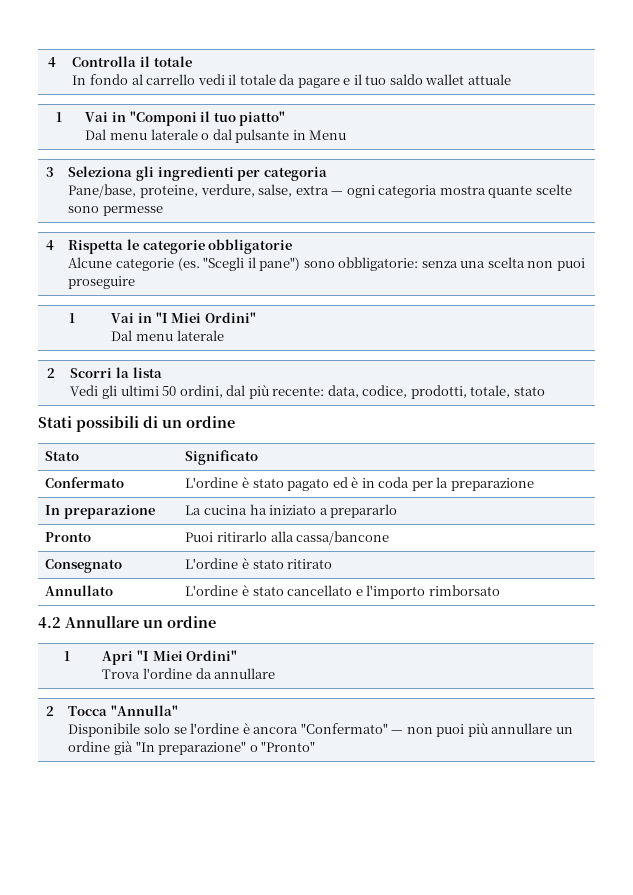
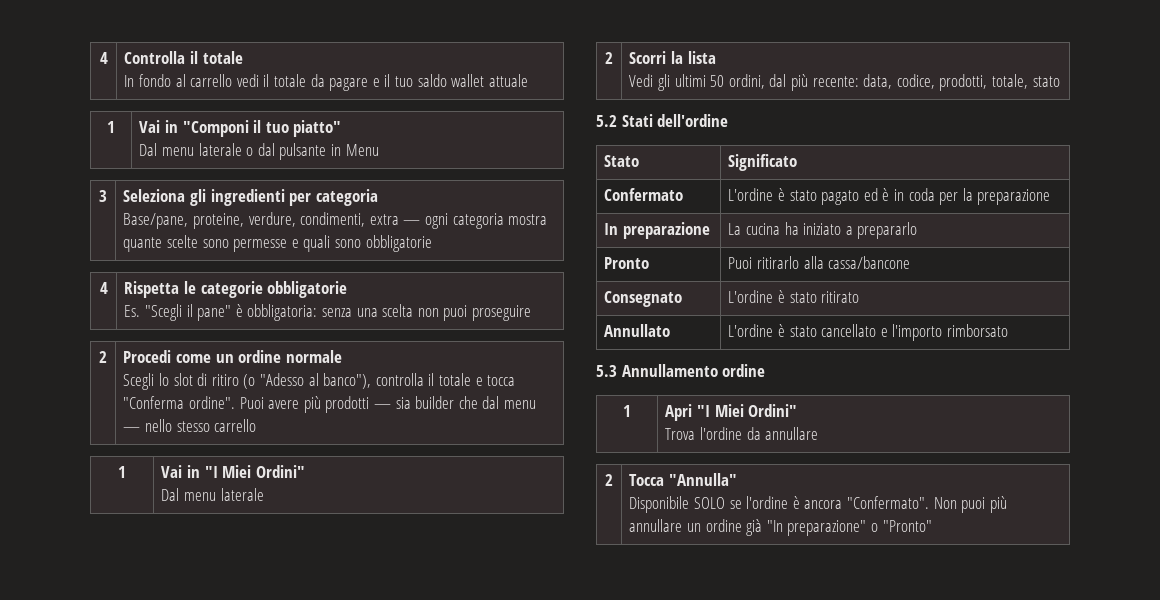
[68,184,137,198] Pane/base, -> [123,213,189,229] Base/pane,
[258,184,293,197] salse, -> [300,212,366,227] condimenti,
(163, 211) none -> [291,235,432,252] e quali sono obbligatorie
[68,257,419,271] Alcune categorie (es. "Scegli il pane") sono obbligatorie: -> [124,304,318,321] Es. "Scegli il pane" è obbligatoria:
(136, 282) none -> [99,351,107,363] [123,350,342,363] [123,373,516,390] [123,396,536,413] [123,419,257,432] // 2 | Procedi come un ordine normale // Scegli lo slot di ritiro (o "Adesso al banco"), controlla il totale e tocca "Conferma ordine". Puoi avere più prodotti — sia builder che dal menu — nello stesso carrello
[38,416,235,432] Stati possibili di un ordine -> [596,114,729,127] 5.2 Stati dell'ordine
[38,616,163,628] 4.2 Annullare un -> [596,364,718,377] 5.3 Annullamento
[143,723,170,734] solo -> [694,497,726,509] SOLO
[300,723,433,734] "Confermato" — non -> [847,496,957,509] "Confermato". Non

